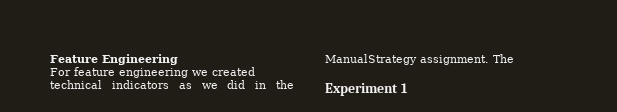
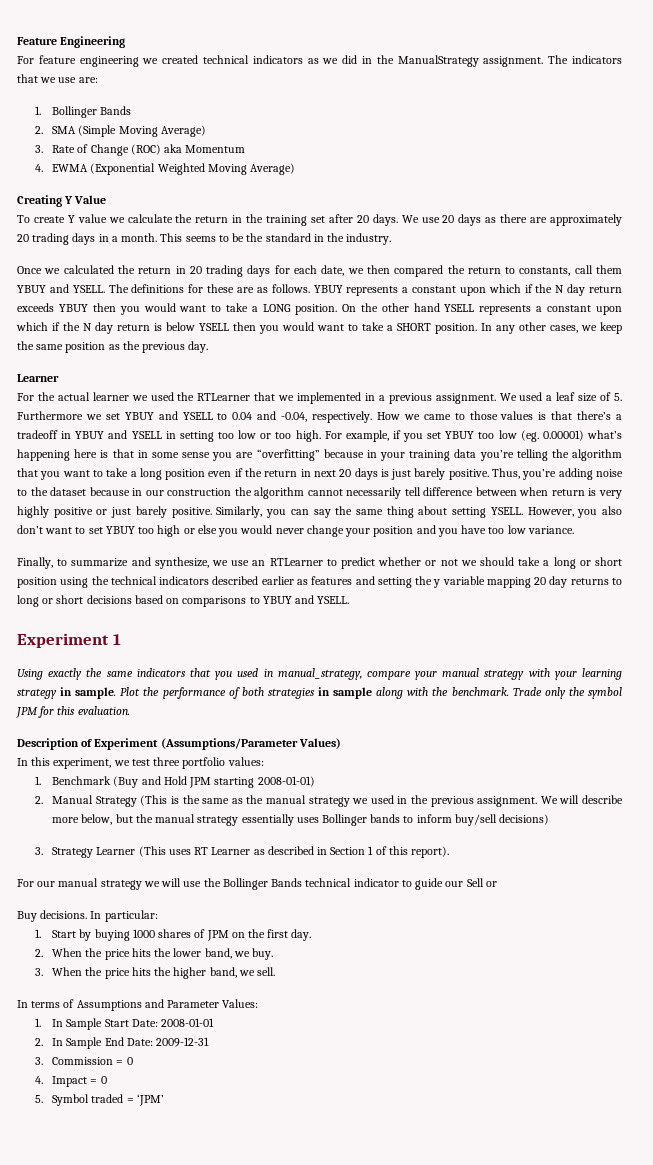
[325,83,408,96] // Experiment 1 -> [572,55,622,64] [17,74,98,83] [34,106,132,118] [34,125,206,137] [34,144,246,156] [34,163,296,175] [17,195,107,207] [17,214,623,226] [17,233,392,245] [17,265,622,277] [17,284,623,296] [17,303,622,315] [16,322,622,334] [17,341,209,353] [17,374,59,382] [17,392,623,404] [17,411,622,423] [17,430,622,442] [17,449,622,461] [17,468,623,480] [17,487,622,499] [17,506,622,518] [17,525,574,537] [17,557,622,569] [17,576,623,588] [17,595,350,607] [17,633,121,648] [17,668,622,680] [17,687,622,699] [16,706,130,718] [17,738,341,750] [17,757,264,769] [34,776,315,788] [34,795,623,807] [52,814,550,826] [34,846,450,858] [17,878,497,890] [17,910,158,922] [34,929,312,941] [34,948,274,960] [34,967,276,979] [17,999,259,1011] [34,1018,215,1030] [34,1037,210,1049] [34,1057,133,1065] [34,1076,107,1087] [34,1094,164,1106] indicators that we use are: // 1. Bollinger Bands // 2. SMA (Simple Moving Average) // 3. Rate of Change (ROC) aka Momentum // 4. EWMA (Exponential Weighted Moving Average) // Creating Y Value // To create Y value we calculate the return in the training set after 20 days. We use 20 days as there are approximately 20 trading days in a month. This seems to be the standard in the industry. // Once we calculated the return in 20 trading days for each date, we then compared the return to constants, call them YBUY and YSELL. The definitions for these are as follows. YBUY represents a constant upon which if the N day return exceeds YBUY then you would want to take a LONG position. On the other hand YSELL represents a constant upon which if the N day return is below YSELL then you would want to take a SHORT position. In any other cases, we keep the same position as the previous day. // Learner // For the actual learner we used the RTLearner that we implemented in a previous assignment. We used a leaf size of 5. Furthermore we set YBUY and YSELL to 0.04 and -0.04, respectively. How we came to those values is that there’s a tradeoff in YBUY and YSELL in setting too low or too high. For example, if you set YBUY too low (eg. 0.00001) what’s happening here is that in some sense you are “overfitting” because in your training data you’re telling the algorithm that you want to take a long position even if the return in next 20 days is just barely positive. Thus, you’re adding noise to the dataset because in our construction the algorithm cannot necessarily tell difference between when return is very highly positive or just barely positive. Similarly, you can say the same thing about setting YSELL. However, you also don’t want to set YBUY too high or else you would never change your position and you have too low variance. // Finally, to summarize and synthesize, we use an RTLearner to predict whether or not we should take a long or short position using the technical indicators described earlier as features and setting the y variable mapping 20 day returns to long or short decisions based on comparisons to YBUY and YSELL. // Experiment 1 // Using exactly the same indicators that you used in manual_strategy, compare your manual strategy with your learning strategy in sample. Plot the performance of both strategies in sample along with the benchmark. Trade only the symbol JPM for this evaluation. // Description of Experiment (Assumptions/Parameter Values) // In this experiment, we test three portfolio values: // 1. Benchmark (Buy and Hold JPM starting 2008-01-01) // 2. Manual Strategy (This is the same as the manual strategy we used in the previous assignment. We will describe more below, but the manual strategy essentially uses Bollinger bands to inform buy/sell decisions) // 3. Strategy Learner (This uses RT Learner as described in Section 1 of this report). // For our manual strategy we will use the Bollinger Bands technical indicator to guide our Sell or // Buy decisions. In particular: // 1. Start by buying 1000 shares of JPM on the first day. // 2. When the price hits the lower band, we buy. // 3. When the price hits the higher band, we sell. // In terms of Assumptions and Parameter Values: // 1. In Sample Start Date: 2008-01-01 // 2. In Sample End Date: 2009-12-31 // 3. Commission = 0 // 4. Impact = 0 // 5. Symbol traded = ‘JPM’

